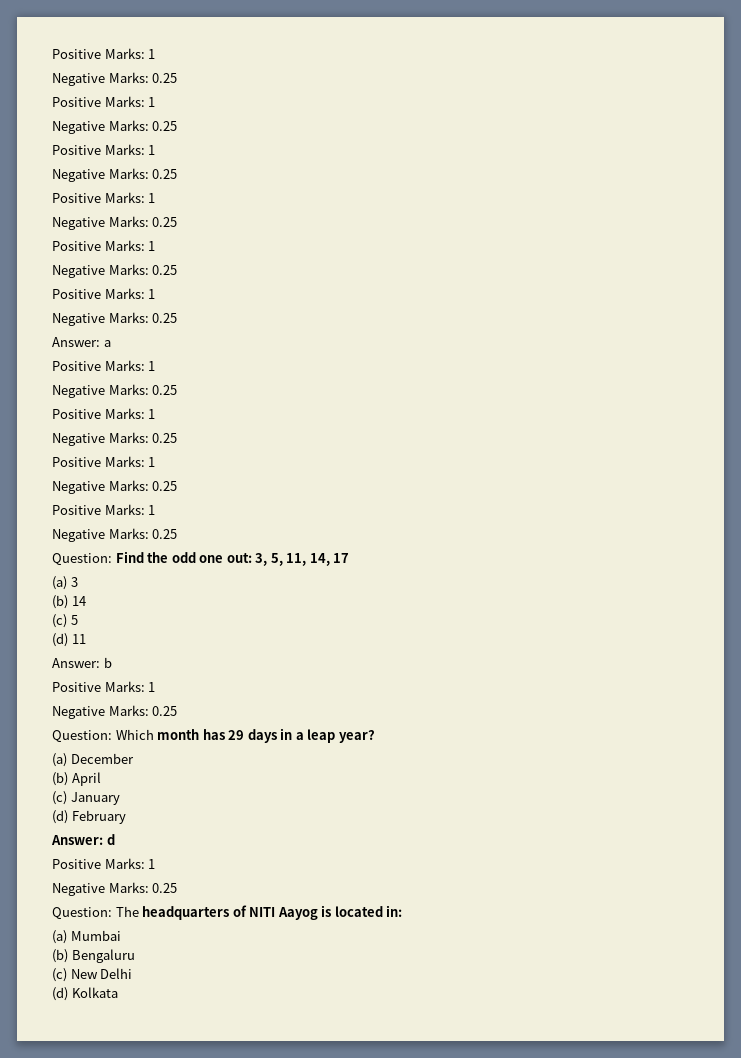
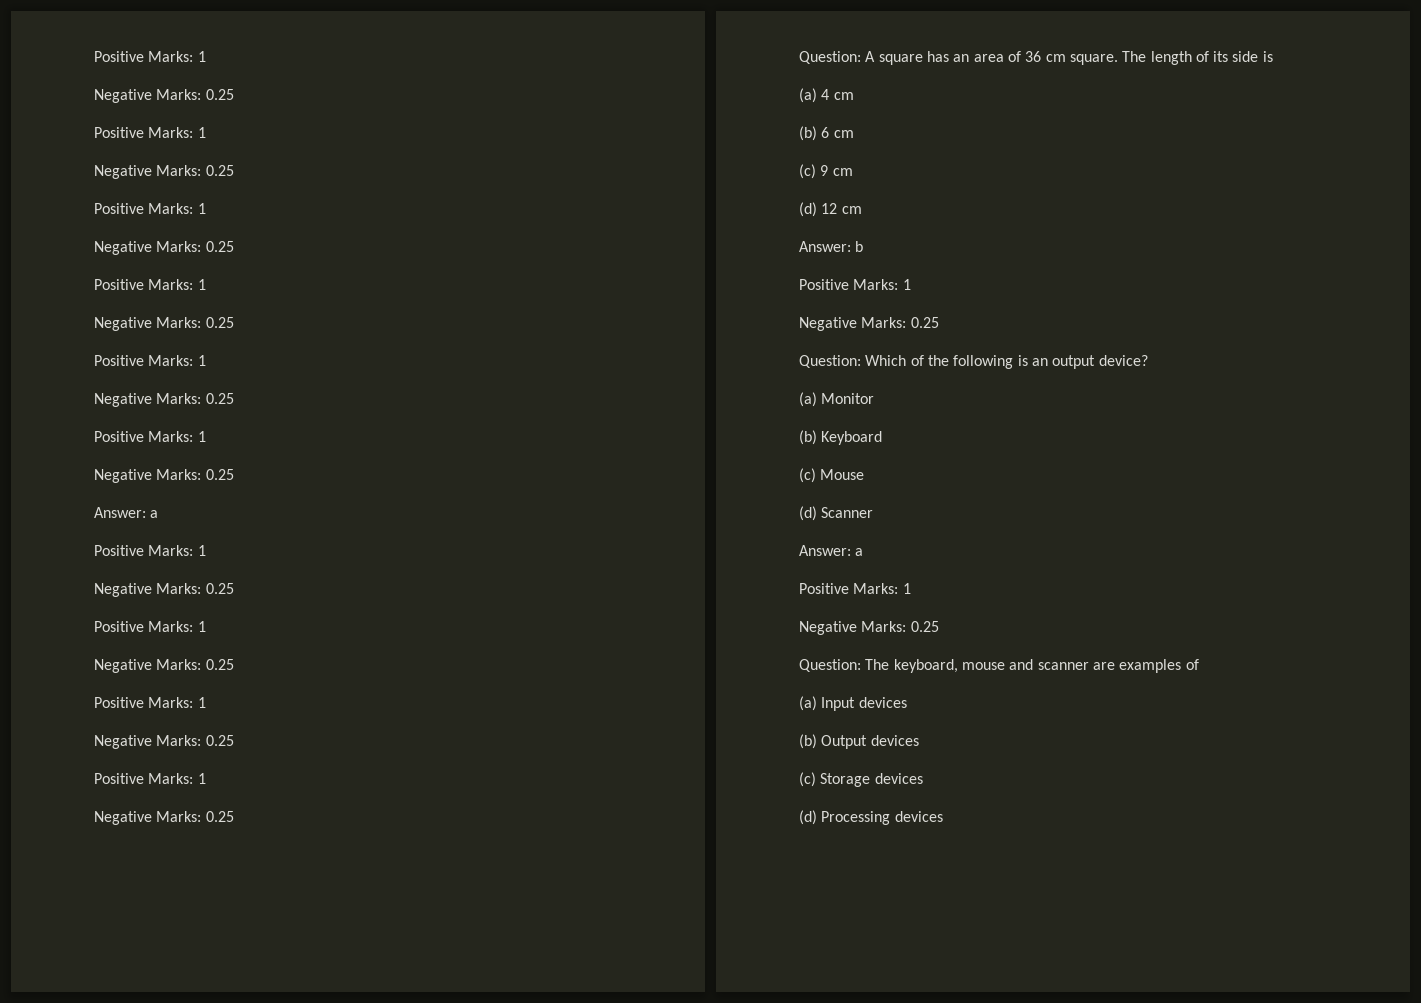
[115,551,350,566] [52,576,78,590] [52,595,86,609] [52,614,78,628] [52,633,86,647] Find the odd one out: 3, 5, 11, 14, 17 // (a) 3 // (b) 14 // (c) 5 // (d) 11 -> [865,51,1273,65] [799,88,854,103] [799,126,854,141] [799,164,853,179] [799,202,862,217] A square has an area of 36 cm square. The length of its side is // (a) 4 cm // (b) 6 cm // (c) 9 cm // (d) 12 cm
[157,728,375,743] [52,753,134,767] [52,772,101,786] [52,791,120,805] [52,810,126,824] [51,834,115,845] month has 29 days in a leap year? // (a) December // (b) April // (c) January // (d) February // Answer: d -> [910,355,1148,369] [799,392,875,407] [799,430,883,445] [799,468,865,483] [799,506,874,521] [799,545,864,556] of the following is an output device? // (a) Monitor // (b) Keyboard // (c) Mouse // (d) Scanner // Answer: a
[142,905,403,920] [52,930,121,944] [52,949,135,963] [52,968,133,982] [52,987,118,1001] headquarters of NITI Aayog is located in: // (a) Mumbai // (b) Bengaluru // (c) New Delhi // (d) Kolkata -> [893,659,1199,673] [799,696,907,711] [799,734,919,749] [799,772,923,787] [799,810,943,825] keyboard, mouse and scanner are examples of // (a) Input devices // (b) Output devices // (c) Storage devices // (d) Processing devices

